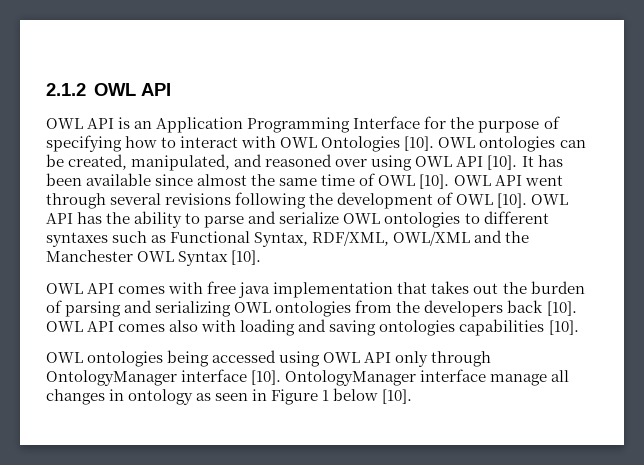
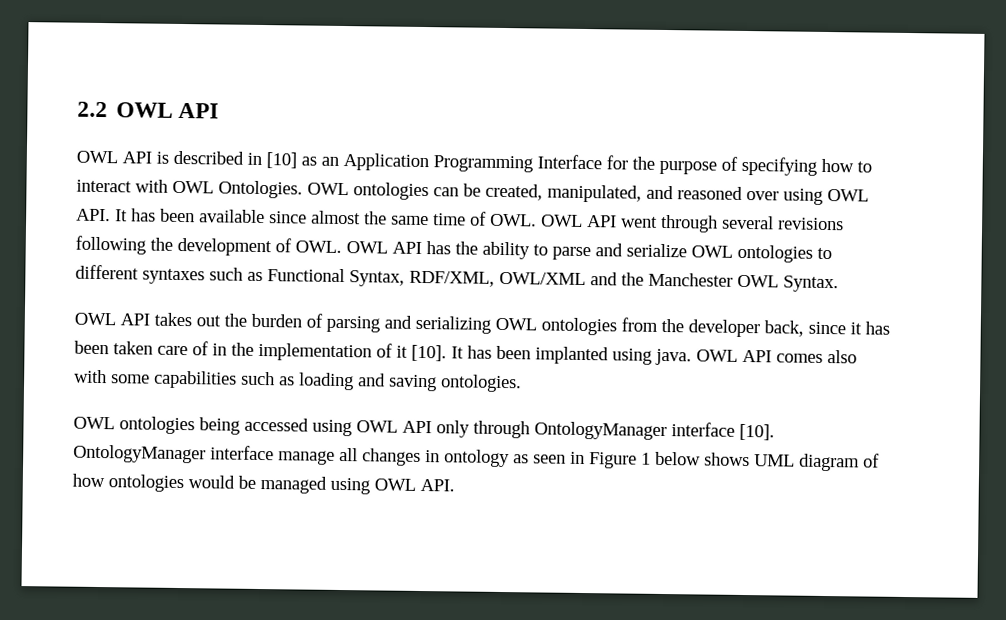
[46,83,86,96] 2.1.2 -> [77,101,108,118] 2.2
(131, 123) none -> [173,150,317,169] described in [10] as
[321,136,435,152] Ontologies [10]. -> [218,180,303,199] Ontologies.
[456,155,518,170] API [10]. -> [76,208,111,222] API.
[378,174,450,189] OWL [10]. -> [490,213,537,227] OWL.
[456,193,528,208] OWL [10]. -> [295,240,342,253] OWL.
[178,250,262,266] [46,281,428,298] Syntax [10]. // OWL API comes with free java implementation that -> [783,275,839,293] [74,312,150,326] Syntax. // OWL API
[424,300,577,317] developers back [10]. -> [688,319,890,338] [74,340,692,366] developer back, since it has been taken care of in the implementation of it [10]. It has been implanted using java.
[240,319,579,336] loading and saving ontologies capabilities [10]. -> [111,370,522,393] some capabilities such as loading and saving ontologies.
[382,389,413,404] [10]. -> [704,452,880,472] [72,473,455,495] shows UML diagram of how ontologies would be managed using OWL API.

